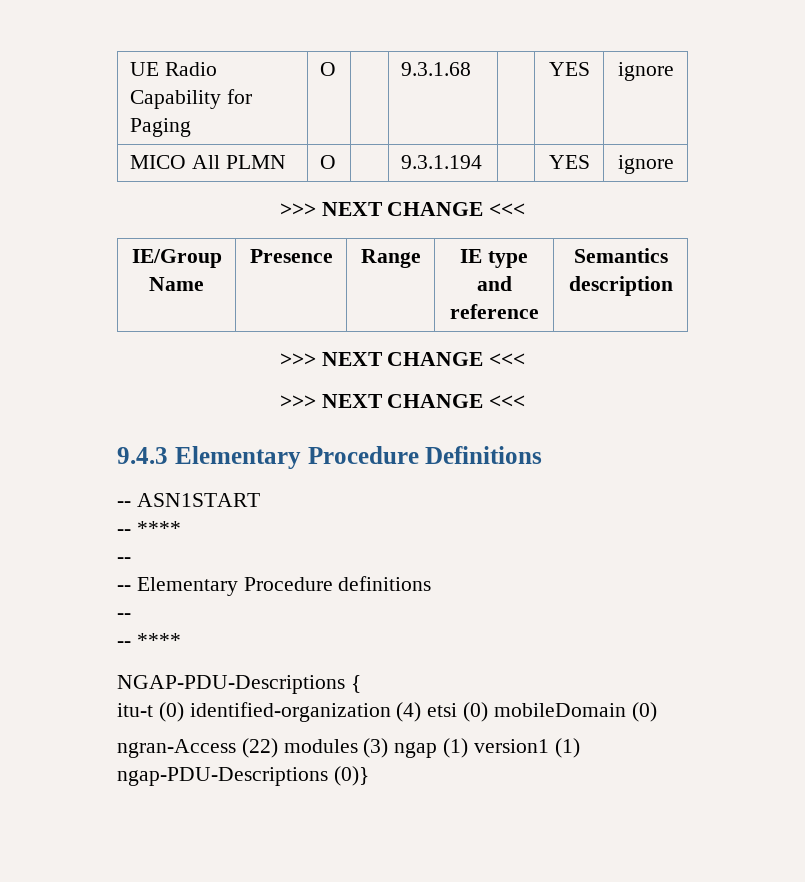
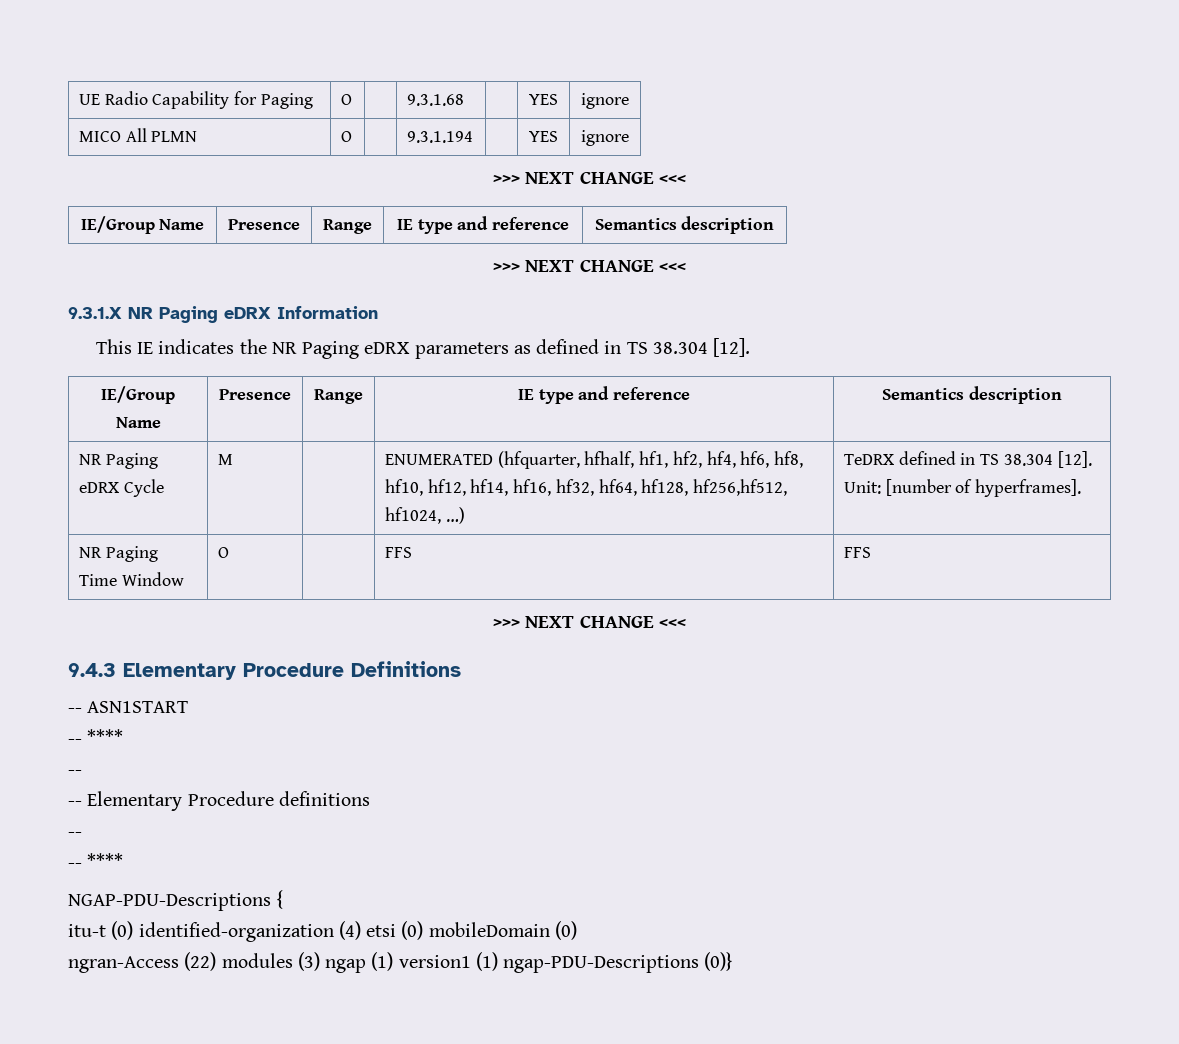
(526, 359) none -> [68,306,378,323] [95,338,751,359] [101,386,175,404] [115,417,161,428] [219,389,291,400] [314,389,363,404] [517,386,691,404] [882,386,1062,404] [79,453,158,469] [79,479,164,497] [218,454,234,465] [385,451,804,469] [385,479,788,496] [385,507,465,524] [844,451,1092,468] [844,479,1082,497] [79,546,158,562] [79,572,184,586] [218,547,230,558] [385,547,413,558] [844,547,872,558] // 9.3.1.X NR Paging eDRX Information // This IE indicates the NR Paging eDRX parameters as defined in TS 38.304 [12]. // IE/Group Name | Presence | Range | IE type and reference | Semantics description // NR Paging eDRX Cycle | M | | ENUMERATED (hfquarter, hfhalf, hf1, hf2, hf4, hf6, hf8, hf10, hf12, hf14, hf16, hf32, hf64, hf128, hf256,hf512, hf1024, …) | TeDRX defined in TS 38.304 [12]. Unit: [number of hyperframes]. // NR Paging Time Window | O | | FFS | FFS

